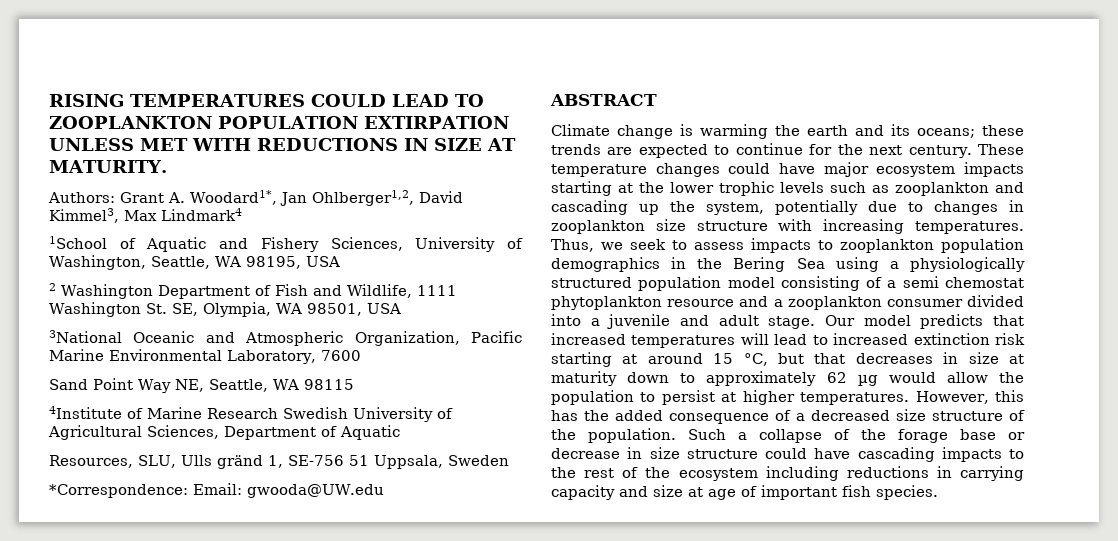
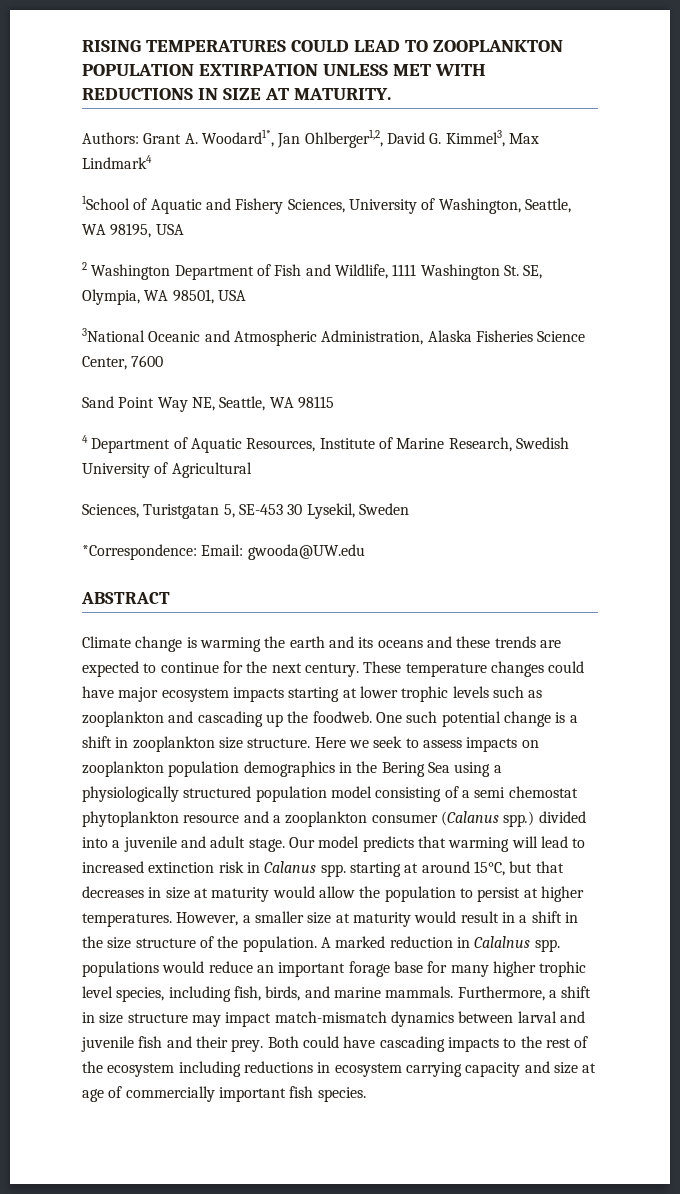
(463, 197) none -> [429,133,442,144] G.
[354,331,522,346] [49,349,316,364] Organization, Pacific Marine Environmental Laboratory, -> [321,330,586,345] [82,356,127,370] Administration, Alaska Fisheries Science Center,
[49,406,122,419] 4Institute -> [82,435,375,453] 4 Department of Aquatic Resources, Institute
[207,408,278,419] Research -> [448,437,512,452] Research,
[147,425,400,440] [49,455,443,469] Sciences, Department of Aquatic // Resources, SLU, Ulls gränd 1, SE-756 51 Uppsala, -> [82,503,355,519] // Sciences, Turistgatan 5, SE-453 30 Lysekil,
[917,128,975,138] oceans; -> [377,636,452,648] oceans and
[639,182,664,193] the -> (357, 693) none
[706,200,1024,215] [551,219,1024,234] [551,239,594,252] system, potentially due to changes in zooplankton size structure with increasing temperatures. Thus, -> [312,711,578,727] [82,736,346,752] foodweb. One such potential change is a shift in zooplankton size structure. Here
[818,240,833,250] to -> [521,740,539,748] on
(963, 303) none -> [440,811,535,827] (Calanus spp.)
[551,333,736,348] increased temperatures -> [448,837,510,852] warming
(1025, 339) none -> [246,861,346,877] in Calanus spp.
[713,353,768,366] 15 °C, -> [473,861,505,876] 15°C,
[627,371,878,386] down to approximately 62 µg -> (270, 894) none
[995,390,1024,402] [551,410,890,424] this has the added consequence of a decreased -> [242,911,578,927] [82,936,103,948] a smaller size at maturity would result in a shift in the
[688,429,1025,443] [551,447,758,459] Such a collapse of the forage base or decrease in size structure -> [320,936,560,952] [82,961,587,977] [82,986,592,1002] [82,1011,585,1027] [81,1036,299,1052] A marked reduction in Calalnus spp. populations would reduce an important forage base for many higher trophic level species, including fish, birds, and marine mammals. Furthermore, a shift in size structure may impact match-mismatch dynamics between larval and juvenile fish and their prey. Both
(952, 472) none -> [334,1063,402,1077] ecosystem
(757, 491) none -> [125,1086,215,1102] commercially

